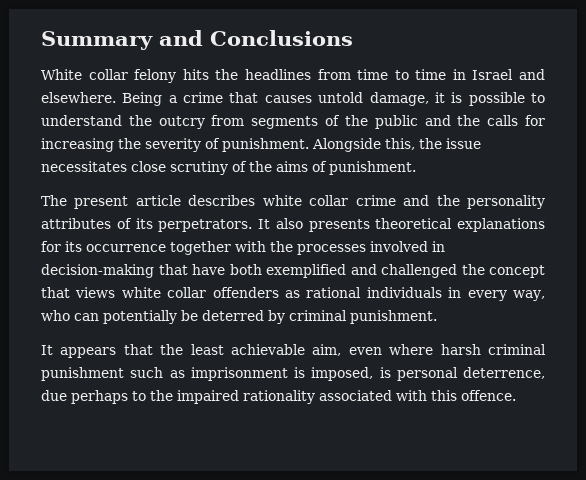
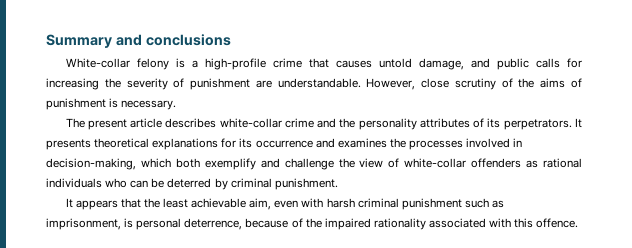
[210,30,353,46] [41,69,545,83] [41,92,177,106] Conclusions // White collar felony hits the headlines from time to time in Israel and elsewhere. Being a -> [145,34,231,46] [65,58,266,70] conclusions // White-collar felony is a high-profile
[434,92,546,106] [41,115,481,129] it is possible to understand the outcry from segments of the public and the -> [470,58,529,70] and public
[222,138,481,152] [41,161,127,172] punishment. Alongside this, the issue necessitates -> [190,78,416,90] punishment are understandable. However,
[329,161,416,175] punishment. -> [46,98,177,110] punishment is necessary.
[262,195,349,206] white collar -> [219,118,282,128] white-collar
[275,218,303,229] also -> (582, 123) none
[170,241,266,255] together with -> [315,138,387,148] and examines
[41,264,545,278] [41,287,207,298] decision-making that have both exemplified and challenged the concept that views white collar -> [46,158,467,170] decision-making, which both exemplify and challenge the view of white-collar
[448,287,546,301] in every way, -> (102, 183) none
[103,310,177,324] potentially -> (149, 184) none
[389,344,434,355] where -> [301,198,324,208] with
[190,367,545,381] [41,390,146,404] imprisonment is imposed, is personal deterrence, due perhaps to -> [46,218,303,230] imprisonment, is personal deterrence, because of

